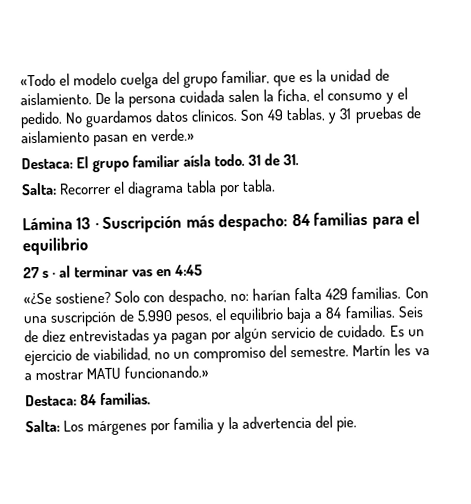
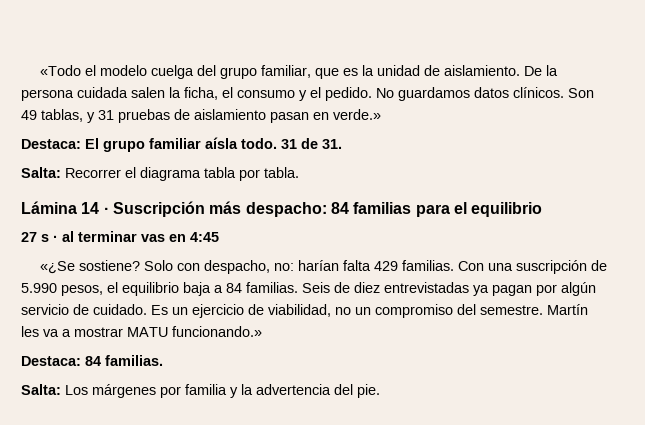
[76,217,92,230] 13 -> [81,202,100,214] 14

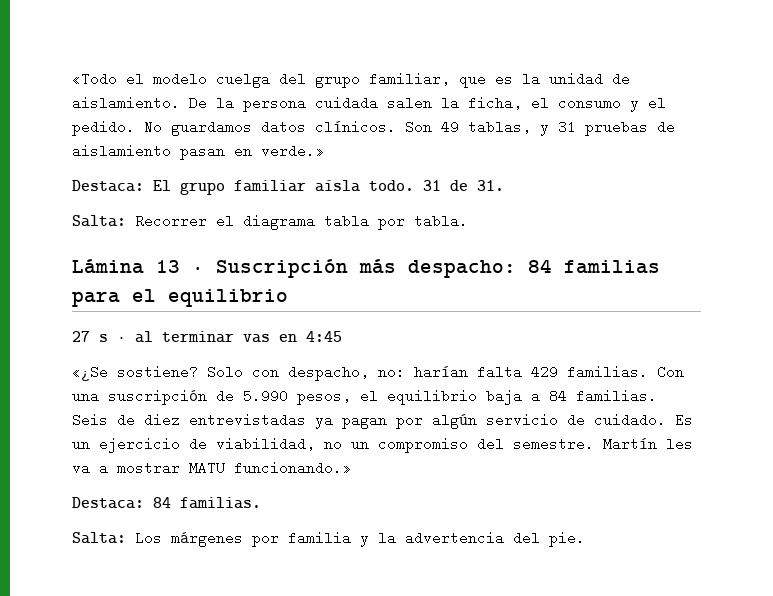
[81,202,100,214] 14 -> [156,260,180,273] 13

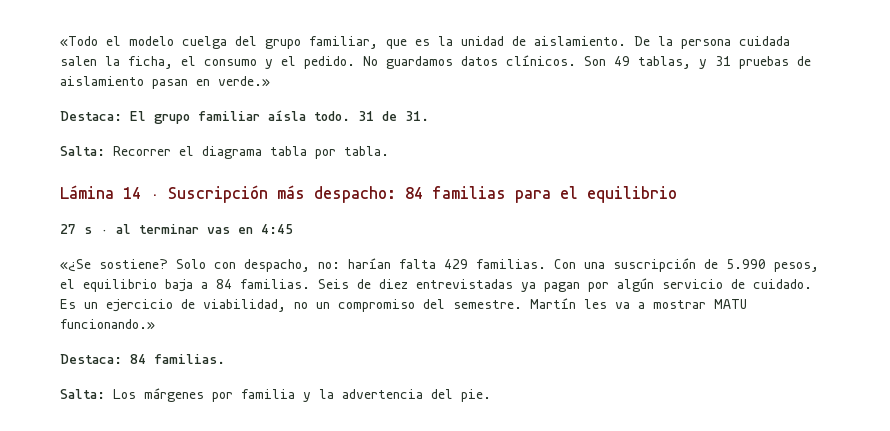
[156,260,180,273] 13 -> [123,187,141,199] 14

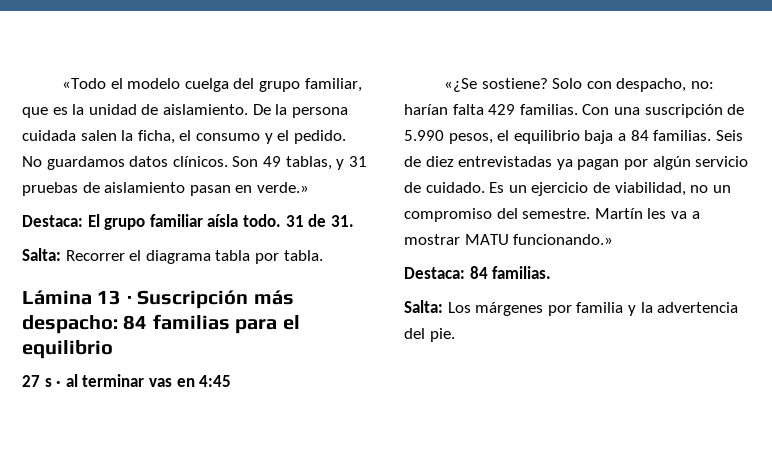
[123,187,141,199] 14 -> [97,290,122,305] 13

